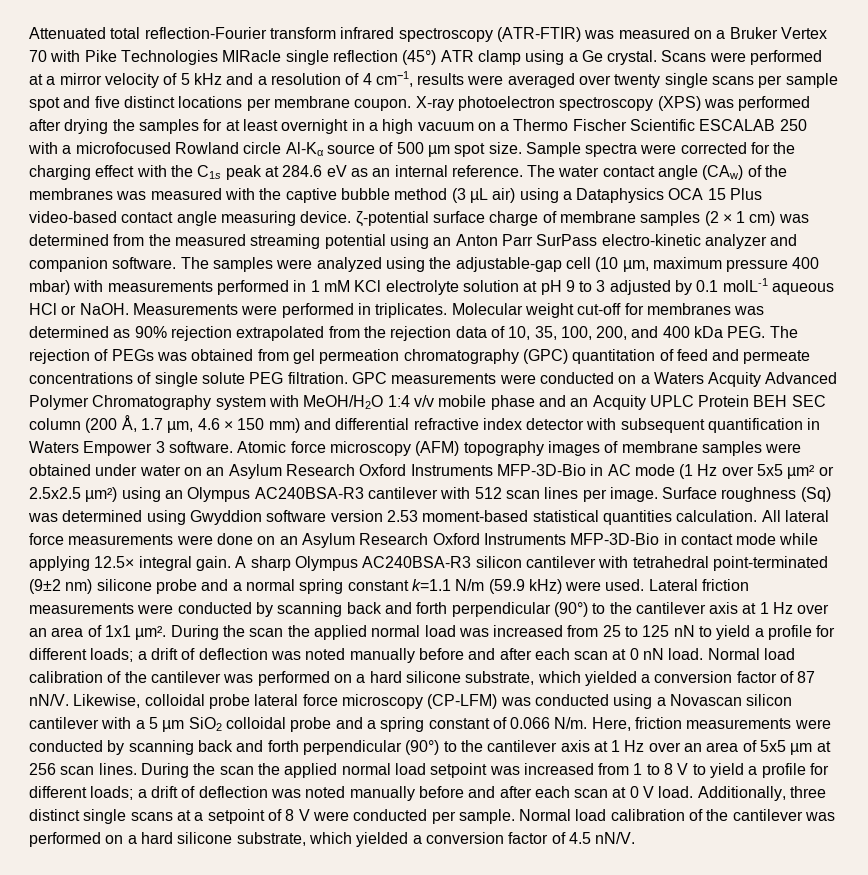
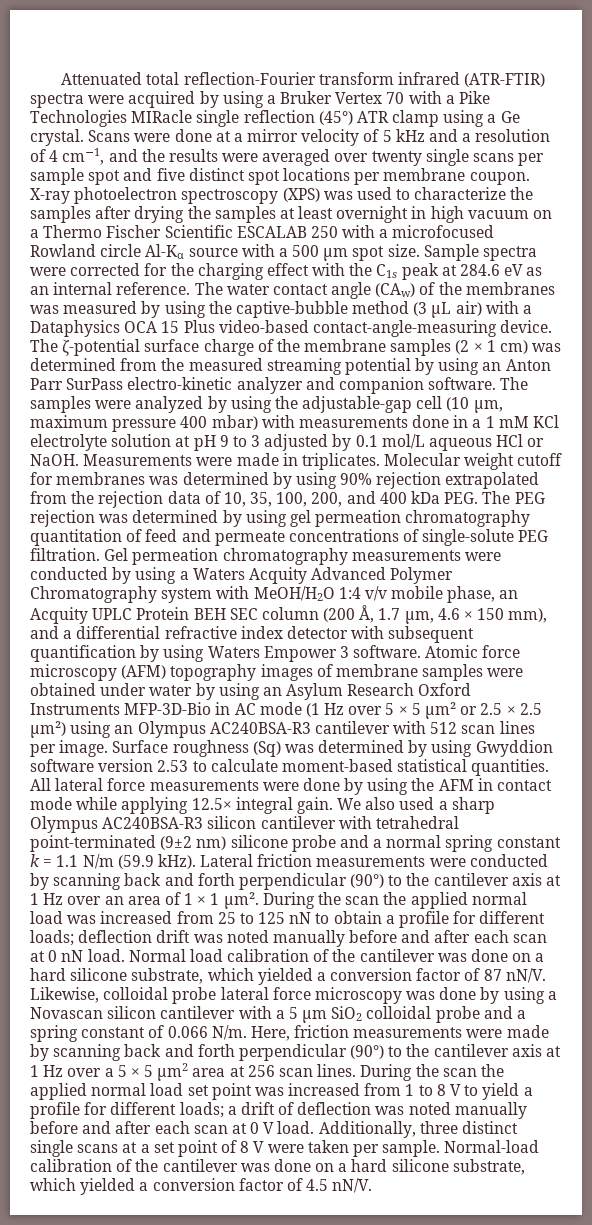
[398,27,712,42] spectroscopy (ATR-FTIR) was measured on -> [464,73,546,87] [30,91,264,108] (ATR-FTIR) spectra were acquired by using
(81, 56) none -> [445,95,455,104] a
[750,50,823,65] performed -> [174,129,212,142] done
(413, 79) none -> [108,149,165,162] and the
(175, 102) none -> [247,170,280,185] spot
[738,96,811,111] performed -> [356,187,534,200] [30,206,91,223] used to characterize the samples
[203,119,223,131] for -> (276, 214) none
[368,122,378,131] a -> (427, 212) none
[379,142,394,154] of -> [241,244,288,257] with a
[224,188,390,203] with the captive bubble -> [141,301,348,318] by using the captive-bubble
[519,188,559,203] using -> [485,301,519,314] with
[121,211,352,226] contact angle measuring device. -> [312,320,553,337] [30,339,58,352] contact-angle-measuring device. The
(557, 217) none -> [276,339,300,352] the
(386, 241) none -> [415,358,435,375] by
(382, 264) none -> [207,396,227,413] by
[216,280,307,295] performed in -> [412,415,482,428] done in a
[722,278,768,292] molL-1 -> [381,434,425,449] mol/L
[281,303,354,318] performed -> [236,453,279,466] made
[577,303,622,315] cut-off -> [517,453,563,466] cutoff
[113,329,131,338] as -> [272,472,337,489] by using
[29,349,289,364] rejection of PEGs was obtained from -> [514,492,545,504] [30,510,287,527] PEG rejection was determined by using
[522,349,568,364] (GPC) -> (531, 518) none
[154,372,637,387] single solute PEG filtration. GPC measurements were conducted on -> [422,529,549,546] [30,548,501,565] [30,567,177,584] single-solute PEG filtration. Gel permeation chromatography measurements were conducted by using
[490,395,566,410] phase and -> [447,586,496,603] phase,
[268,418,331,433] mm) and -> [508,608,548,623] [30,626,73,639] mm), and a
[807,418,821,430] in -> [140,645,205,662] by using
[183,467,202,476] on -> [195,683,260,700] by using
[757,464,834,479] [29,487,81,499] 5x5 µm² or 2.5x2.5 -> [385,702,542,719] 5 × 5 µm² or 2.5 × 2.5
(143, 516) none -> [408,740,428,757] by
[422,510,758,525] moment-based statistical quantities calculation. -> [192,759,550,776] to calculate moment-based statistical quantities.
[257,533,660,548] on an Asylum Research Oxford Instruments MFP-3D-Bio -> [344,778,474,795] by using the AFM
[235,556,247,568] A -> [337,797,448,810] We also used a
[411,579,645,594] k=1.1 N/m (59.9 kHz) were used. -> [30,854,196,869] k = 1.1 N/m (59.9 kHz).
[104,625,131,637] 1x1 -> [184,893,220,905] 1 × 1
[716,625,836,640] [29,648,268,662] yield a profile for different loads; a drift of deflection -> [333,911,546,928] [30,930,191,946] obtain a profile for different loads; deflection drift
[257,671,330,686] performed -> [471,949,509,962] done
[427,694,609,709] (CP-LFM) was conducted -> [406,987,500,1004] was done by
[29,740,103,752] conducted -> [506,1025,549,1038] made
[684,740,813,755] an area of 5x5 µm -> [104,1063,226,1081] a 5 × 5 µm2 area
[430,763,488,778] setpoint -> [187,1083,252,1100] set point
[207,809,265,824] setpoint -> [153,1140,218,1157] set point
[353,809,428,821] conducted -> [307,1140,349,1153] taken
[519,809,836,821] [29,832,101,847] Normal load calibration of the cantilever was performed -> [444,1140,540,1153] [30,1159,311,1172] Normal-load calibration of the cantilever was done

